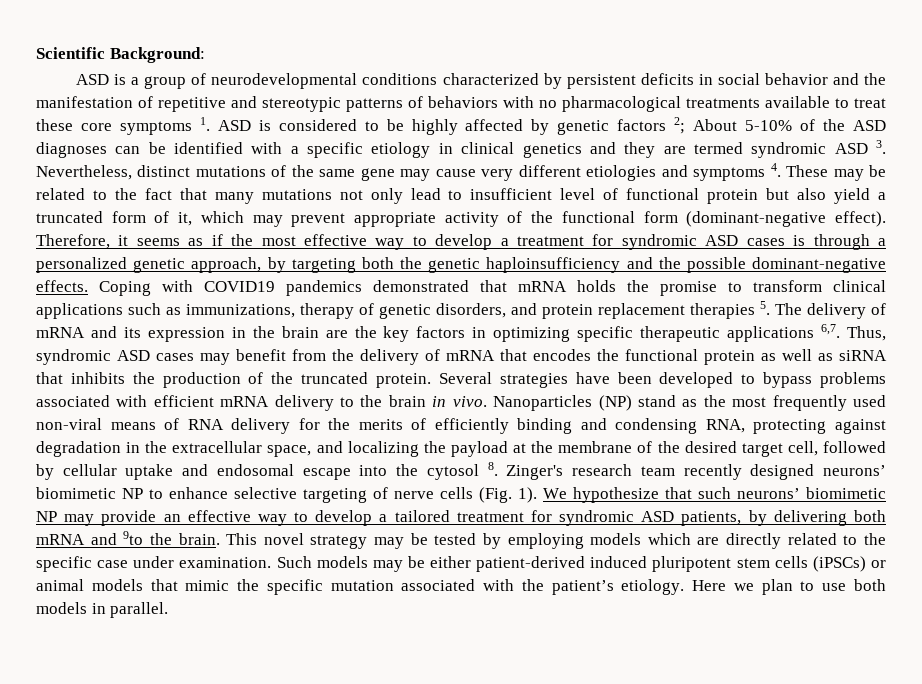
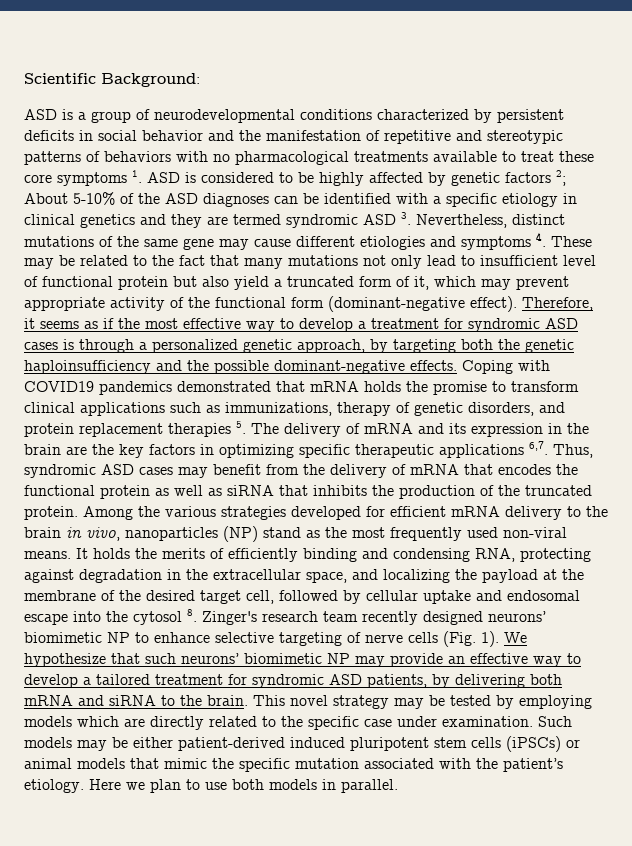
[481,169,514,181] very -> (291, 243) none
[438,372,887,388] [36,395,148,407] Several strategies have been developed to bypass problems associated with -> [83,506,385,520] Among the various strategies developed for
[452,395,593,411] vivo. Nanoparticles -> [86,527,218,541] vivo, nanoparticles
[110,418,320,434] means of RNA delivery for -> [24,548,130,559] means. It holds
[123,531,144,545] 9to -> [109,695,175,706] siRNA to

